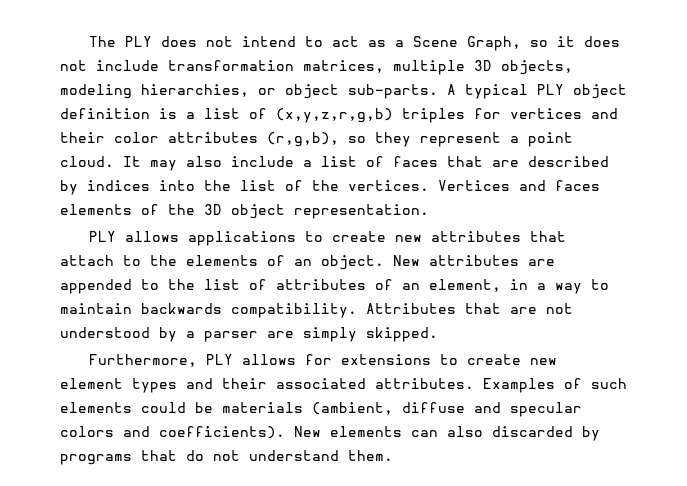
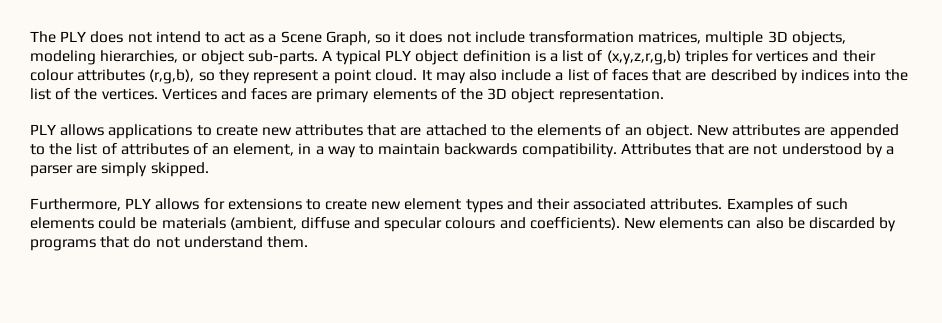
[114,132,159,143] color -> [30,69,74,81] colour
(600, 185) none -> [291,88,370,103] are primary
[60,255,114,266] attach -> [400,124,487,136] are attached
[60,426,114,437] colors -> [445,217,496,229] colours
(483, 431) none -> [787,217,805,229] be

